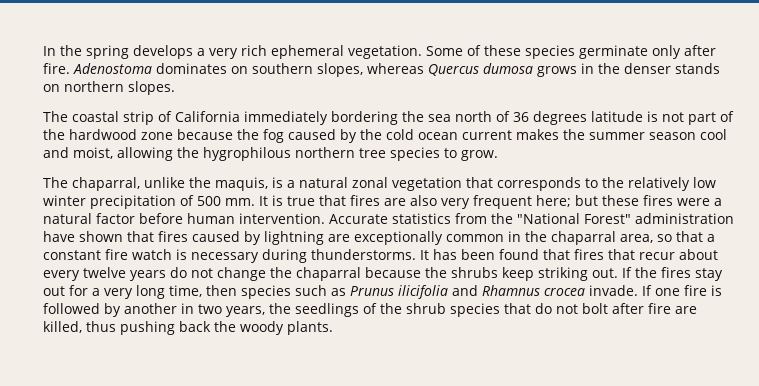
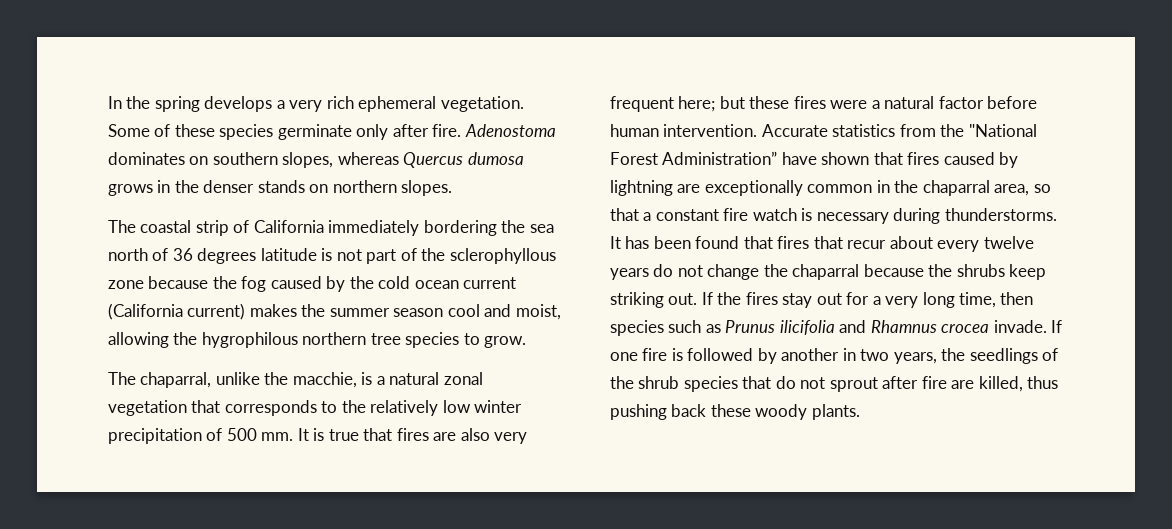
[69,129,137,140] hardwood -> [449,248,556,264] sclerophyllous
(512, 135) none -> [108,303,246,320] (California current)
[215,177,268,191] maquis, -> [292,372,357,388] macchie,
[584,213,734,224] Forest" administration -> [610,151,778,165] Forest Administration”
[582,303,608,314] bolt -> [829,377,878,392] sprout
[214,321,236,332] the -> [710,404,751,417] these

